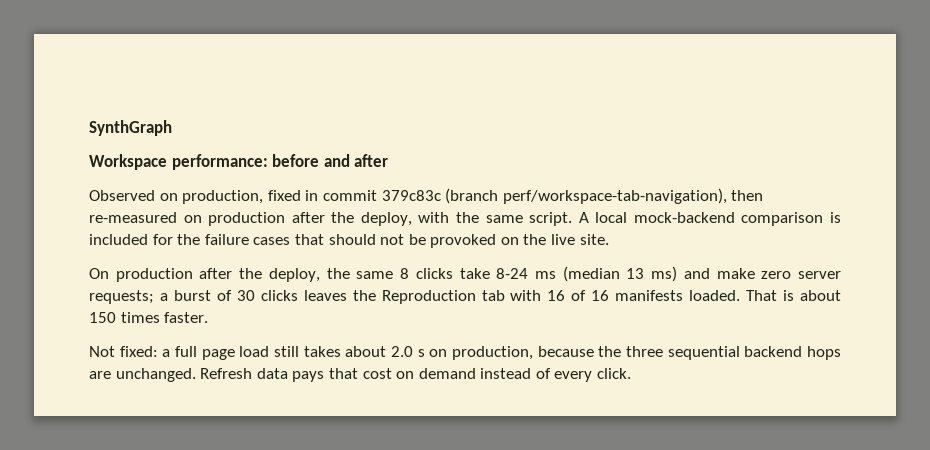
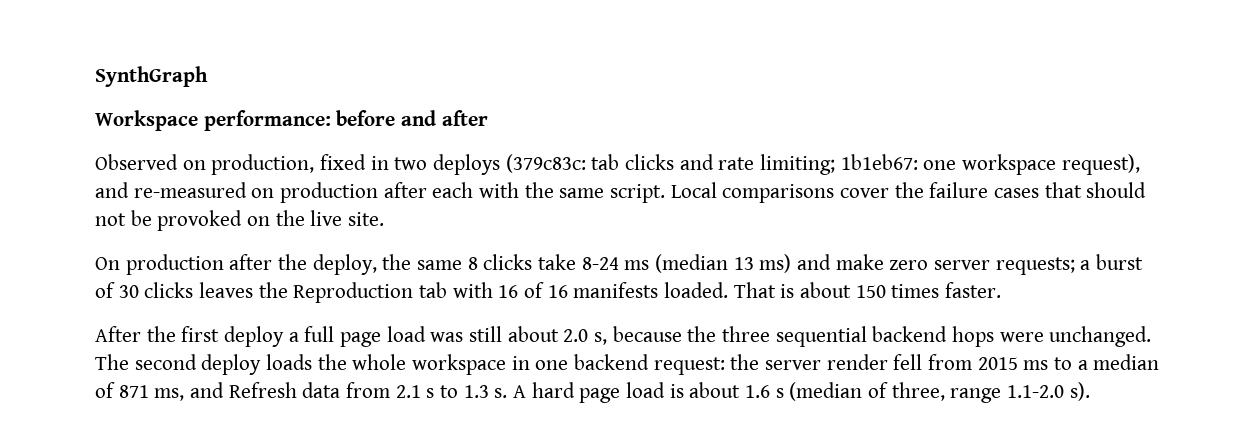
[322,188,764,204] commit 379c83c (branch perf/workspace-tab-navigation), then -> [394,154,1140,175] [95,182,129,198] two deploys (379c83c: tab clicks and rate limiting; 1b1eb67: one workspace request), and
[331,212,412,226] the deploy, -> [432,182,474,198] each
[578,212,841,226] [89,234,173,245] A local mock-backend comparison is included for -> [670,182,890,203] Local comparisons cover
[89,346,533,360] Not fixed: a full page load still takes about 2.0 s on production, -> [95,326,608,347] After the first deploy a full page load was still about 2.0 s,
[89,368,632,382] are unchanged. Refresh data pays that cost on demand instead of every click. -> [999,326,1152,347] [95,354,1160,375] [95,382,1090,403] were unchanged. The second deploy loads the whole workspace in one backend request: the server render fell from 2015 ms to a median of 871 ms, and Refresh data from 2.1 s to 1.3 s. A hard page load is about 1.6 s (median of three, range 1.1-2.0 s).

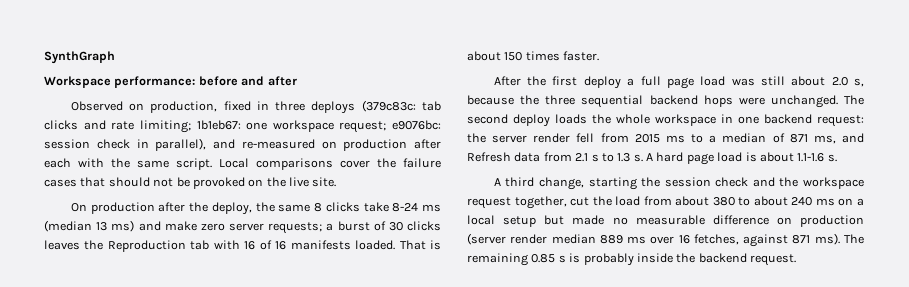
[394,157,428,170] two -> [275,101,306,111] three
[1061,154,1140,175] request), -> [339,120,441,133] [44,138,207,151] request; e9076bc: session check in parallel),
[745,382,1090,403] 1.6 s (median of three, range 1.1-2.0 s). -> [797,153,837,162] [493,177,864,190] [467,196,865,209] [467,215,864,227] [467,233,864,247] [467,253,796,266] 1.1-1.6 s. // A third change, starting the session check and the workspace request together, cut the load from about 380 to about 240 ms on a local setup but made no measurable difference on production (server render median 889 ms over 16 fetches, against 871 ms). The remaining 0.85 s is probably inside the backend request.

